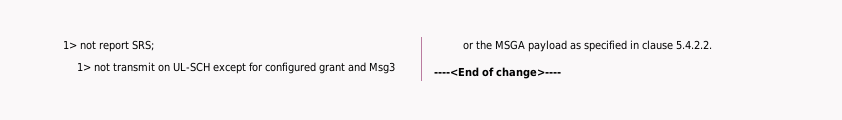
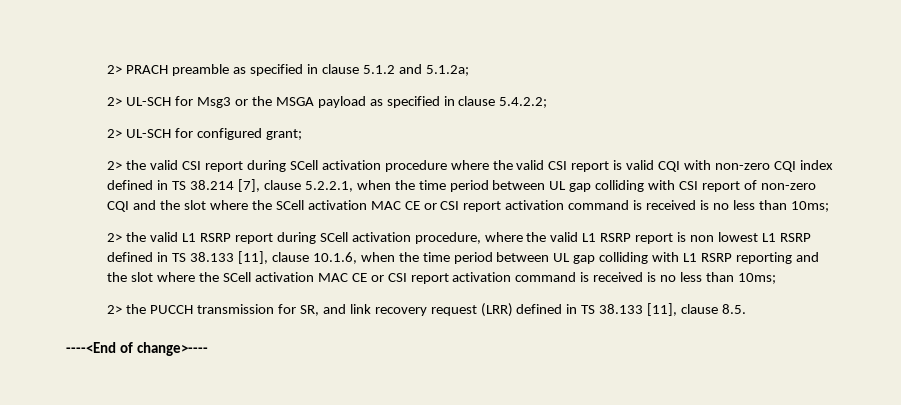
[62,40,154,52] [77,62,367,74] 1> not report SRS; // 1> not transmit on UL-SCH except for configured grant and -> [107,64,469,76] [107,96,194,106] 2> PRACH preamble as specified in clause 5.1.2 and 5.1.2a; // 2> UL-SCH for
[676,40,713,50] 5.4.2.2. -> [499,97,548,108] [107,128,303,140] [107,160,833,172] [107,179,816,192] [107,200,829,212] [107,232,811,244] [107,251,819,264] [107,272,776,284] [107,303,746,317] 5.4.2.2; // 2> UL-SCH for configured grant; // 2> the valid CSI report during SCell activation procedure where the valid CSI report is valid CQI with non-zero CQI index defined in TS 38.214 [7], clause 5.2.2.1, when the time period between UL gap colliding with CSI report of non-zero CQI and the slot where the SCell activation MAC CE or CSI report activation command is received is no less than 10ms; // 2> the valid L1 RSRP report during SCell activation procedure, where the valid L1 RSRP report is non lowest L1 RSRP defined in TS 38.133 [11], clause 10.1.6, when the time period between UL gap colliding with L1 RSRP reporting and the slot where the SCell activation MAC CE or CSI report activation command is received is no less than 10ms; // 2> the PUCCH transmission for SR, and link recovery request (LRR) defined in TS 38.133 [11], clause 8.5.

